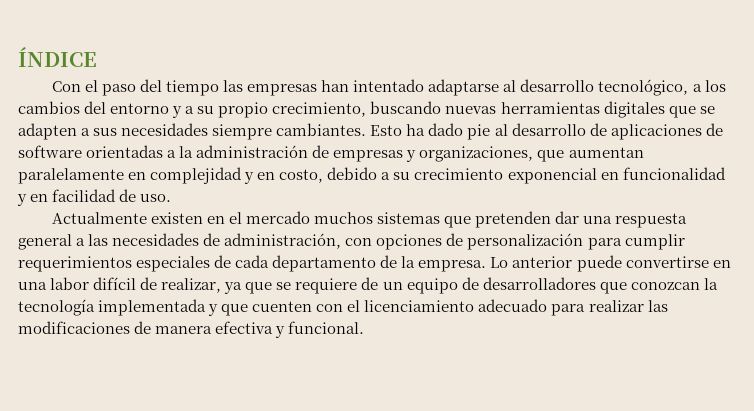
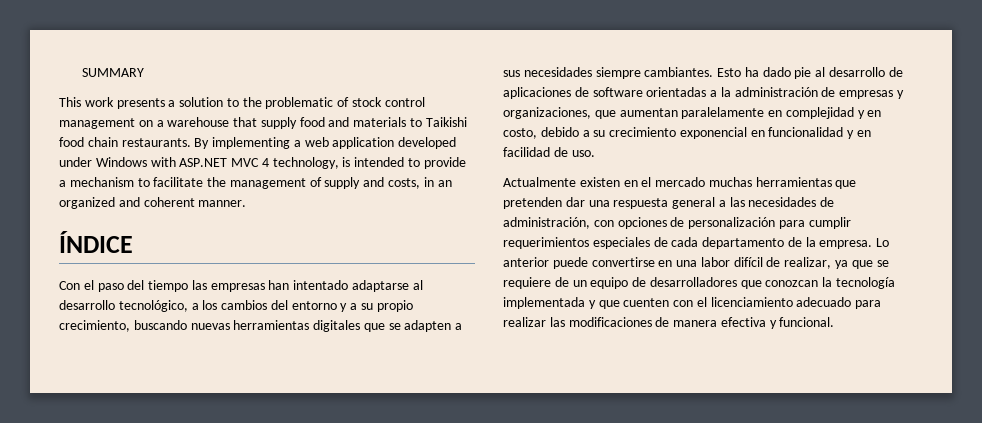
(18, 57) none -> [82,68,145,77] [59,97,425,109] [59,117,467,129] [59,137,457,149] [59,157,466,169] [59,177,452,189] [59,197,247,209] SUMMARY // This work presents a solution to the problematic of stock control management on a warehouse that supply food and materials to Taikishi food chain restaurants. By implementing a web application developed under Windows with ASP.NET MVC 4 technology, is intended to provide a mechanism to facilitate the management of supply and costs, in an organized and coherent manner. //
[314,212,441,224] muchos sistemas -> [708,177,832,187] muchas herramientas

